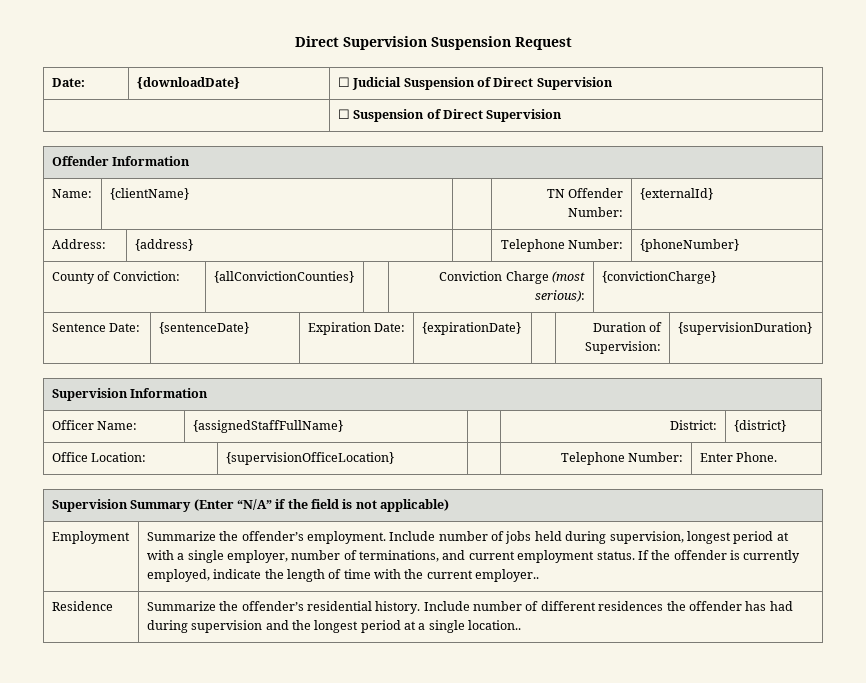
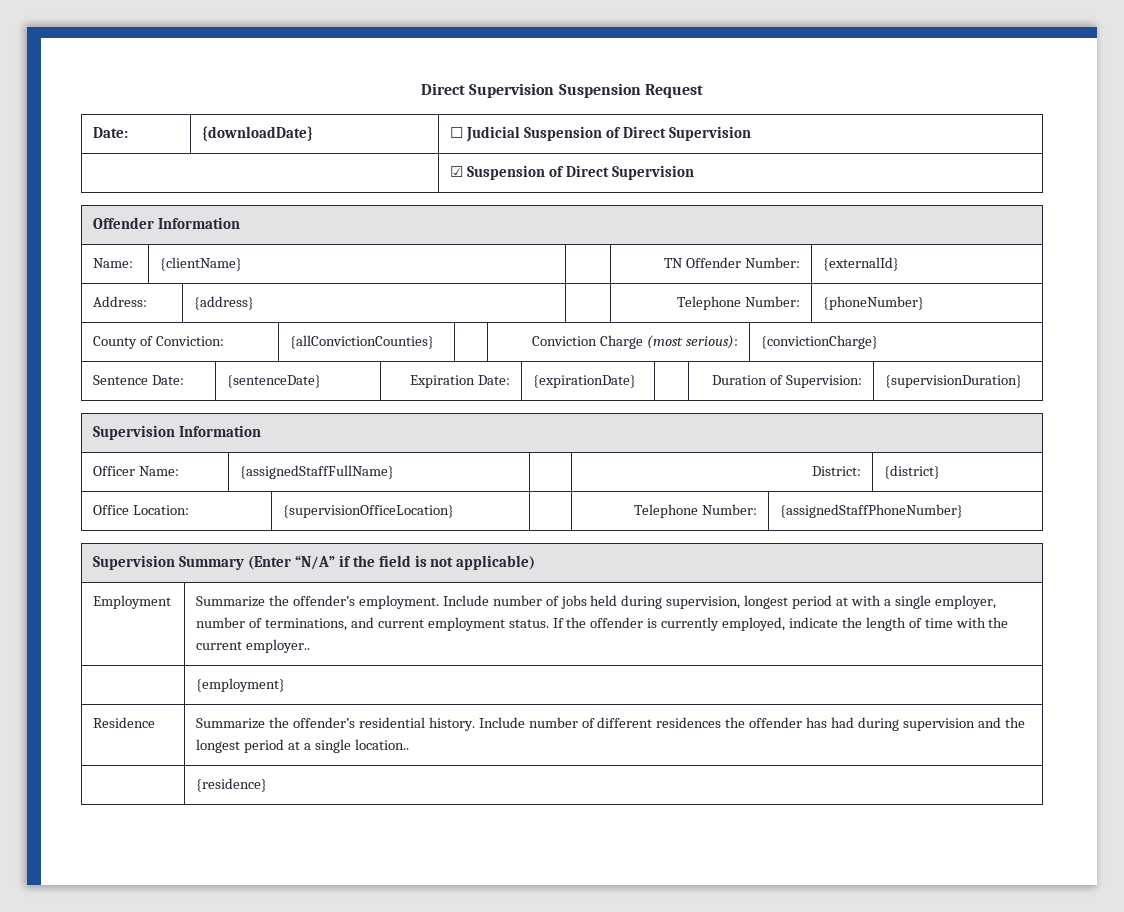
[337,109,350,119] ☐ -> [450,166,464,177] ☑
[699,452,778,462] Enter Phone. -> [780,504,964,518] {assignedStaffPhoneNumber}
(540, 575) none -> [196,678,286,692] // | {employment}
(522, 625) none -> [196,778,268,792] // | {residence}

